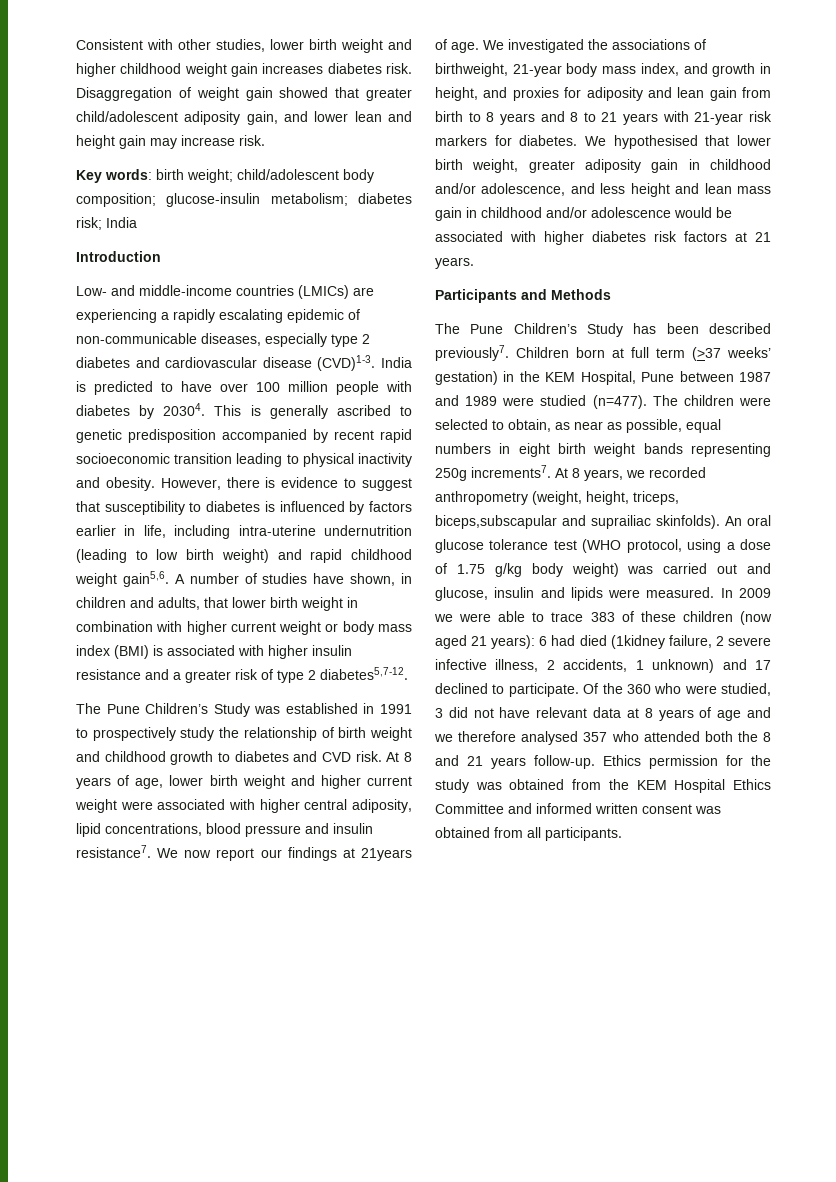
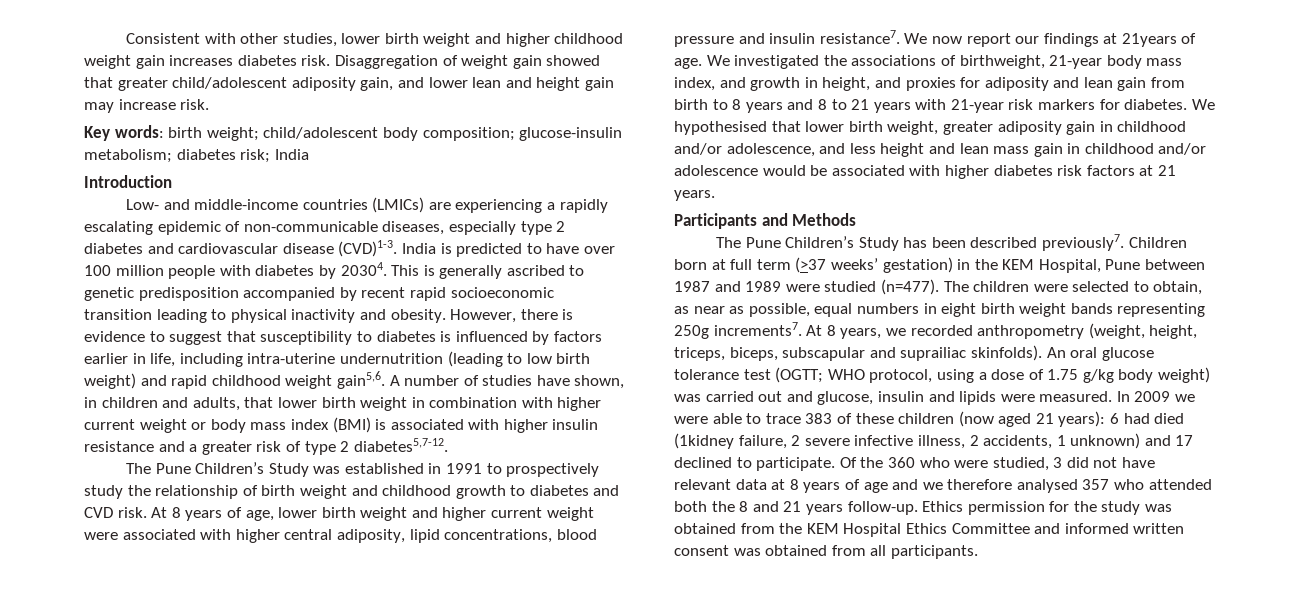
[435,515,557,529] biceps,subscapular -> [729,347,866,361] biceps, subscapular
[582,539,622,553] (WHO -> [775,367,865,383] (OGTT; WHO

